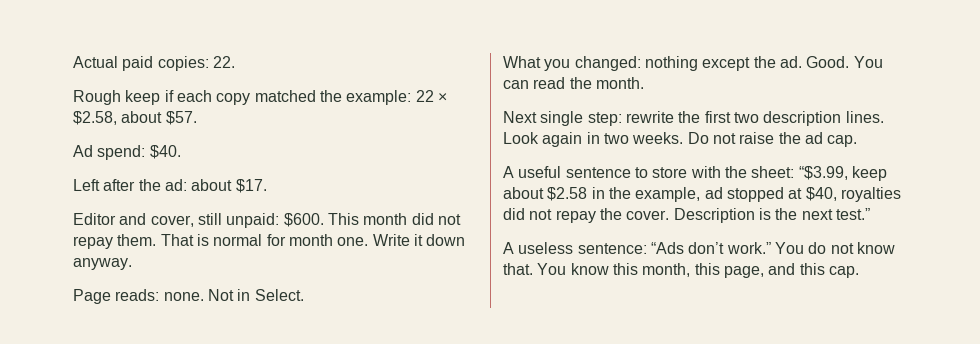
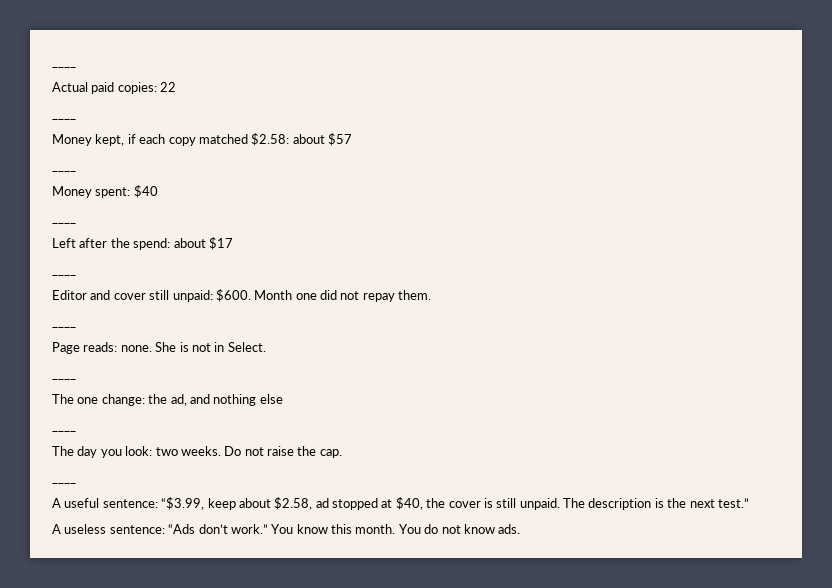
(73, 62) none -> [52,66,76,68] ____ //
[212,56,235,68] [73,90,447,105] [73,111,197,125] [73,145,181,160] 22. // Rough keep if each copy matched the example: 22 × $2.58, about $57. // Ad spend: $40. -> [160,82,177,92] [52,118,76,120] [52,133,352,146] [52,170,76,172] [52,185,158,198] [52,222,76,224] 22 // ____ // Money kept, if each copy matched $2.58: about $57 // ____ // Money spent: $40 // ____
[164,179,267,193] ad: about $17. -> [133,237,233,250] [52,274,76,276] spend: about $17 // ____
[150,215,194,227] cover, -> [113,293,146,300] cover
[327,213,408,225] This month -> [254,290,317,300] Month one
[160,234,466,246] [73,258,132,270] That is normal for month one. Write it down anyway. -> [52,326,76,328] // ____
[207,289,234,301] Not -> [155,342,211,352] She is not
[503,56,883,71] [503,77,644,89] [503,111,884,126] [503,132,600,147] What you changed: nothing except the ad. Good. You can read the month. // Next single step: rewrite the first two description lines. Look again in -> [52,378,76,380] [52,394,283,406] [52,430,76,432] [52,446,153,458] ____ // The one change: the ad, and nothing else // ____ // The day you look:
[804,132,858,147] ad cap. -> [319,449,342,458] [52,482,76,484] cap. // ____
[565,166,887,181] [503,187,901,202] [503,208,755,223] sentence to store with the sheet: “$3.99, keep about $2.58 in the example, ad stopped at $40, royalties did not repay the cover. Description -> [102,497,652,510] sentence: “$3.99, keep about $2.58, ad stopped at $40, the cover is still unpaid. The description
[808,242,895,254] [503,263,859,278] do not know that. You know this month, this page, and this cap. -> [296,524,521,534] know this month. You do not know ads.

